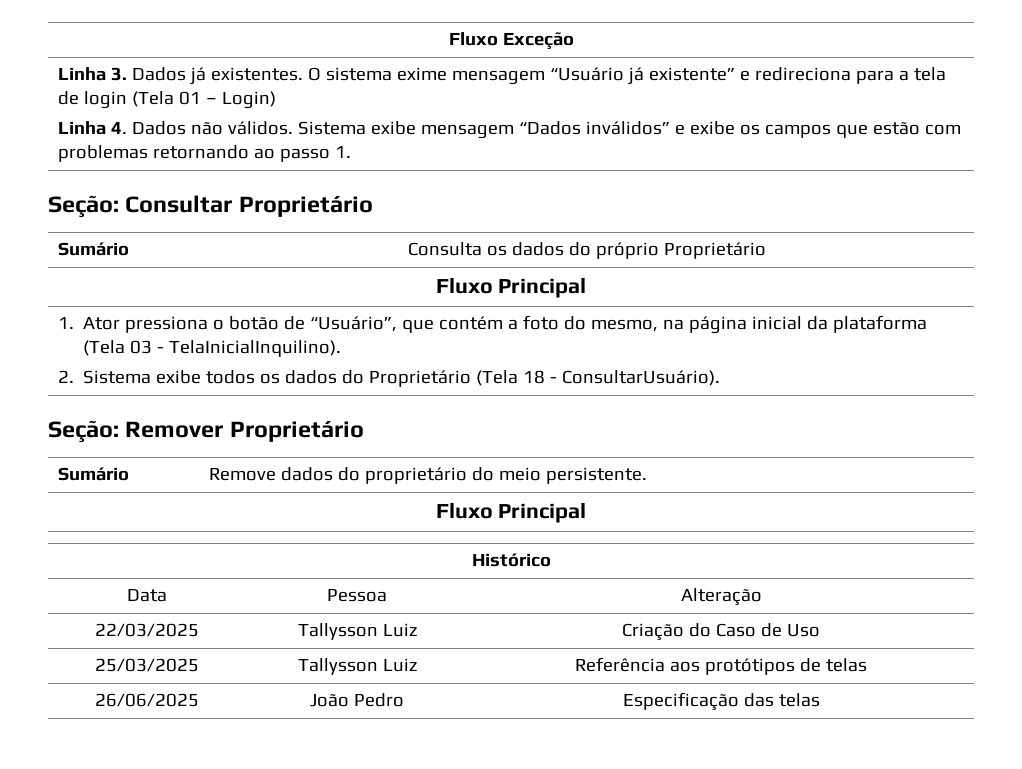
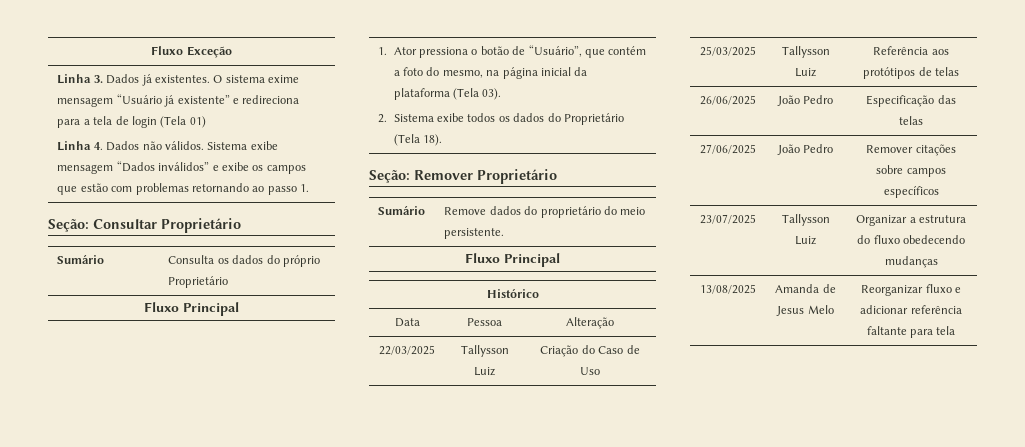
[178,91,276,109] 01 – Login) -> [189,116,206,128] 01)
[130,340,342,357] 03 - TelaInicialInquilino). -> [482,88,502,100] 03).
[523,370,721,386] 18 - ConsultarUsuário). -> [423,134,443,146] 18).
(820, 700) none -> [700,144,756,154] [776,144,834,155] [866,144,956,156] [876,165,946,177] [883,186,939,198] [700,214,756,224] [781,214,830,226] [795,236,816,245] [856,215,966,226] [857,235,965,244] [884,256,938,268] [700,284,756,294] [775,284,836,293] [776,305,834,316] [861,284,961,296] [860,305,962,314] [866,326,956,338] // 27/06/2025 | João Pedro | Remover citações sobre campos específicos // 23/07/2025 | Tallysson Luiz | Organizar a estrutura do fluxo obedecendo mudanças // 13/08/2025 | Amanda de Jesus Melo | Reorganizar fluxo e adicionar referência faltante para tela

